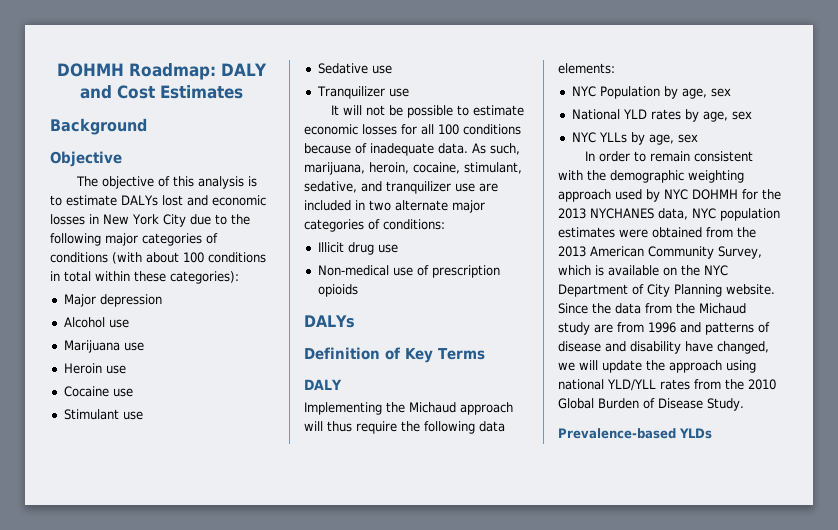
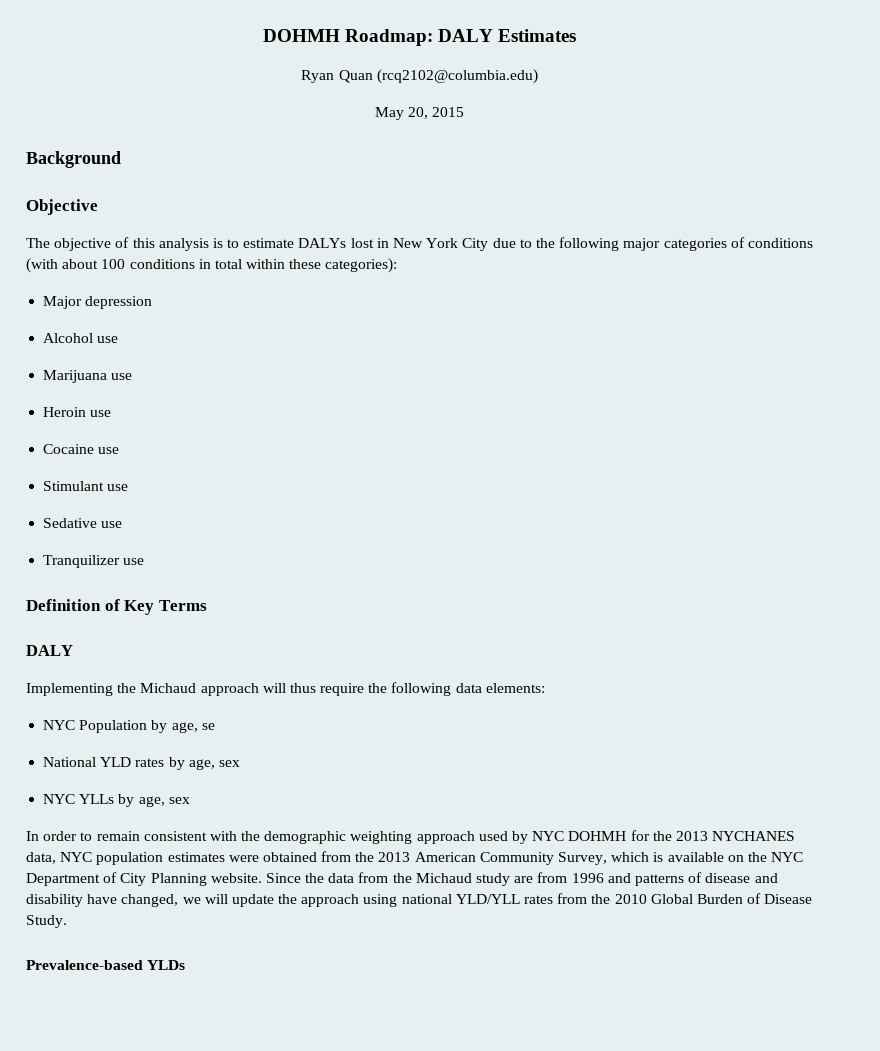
[80,85,155,99] and Cost -> (494, 35) none
(243, 92) none -> [301,69,538,84] [374,107,465,120] // Ryan Quan (rcq2102@columbia.edu) // May 20, 2015
[186,195,266,206] [50,214,85,225] and economic losses -> (374, 243) none
[331,105,525,118] [304,124,521,135] [304,143,520,156] [304,162,522,175] [304,181,498,194] [304,200,485,213] [304,219,445,232] [317,242,398,255] [317,265,500,278] [317,284,358,297] [304,315,355,328] // It will not be possible to estimate economic losses for all 100 conditions because of inadequate data. As such, marijuana, heroin, cocaine, stimulant, sedative, and tranquilizer use are included in two alternate major categories of conditions: // Illicit drug use // Non-medical use of prescription opioids // DALYs -> (145, 561) none
[710,88,731,97] sex -> [201,723,215,730] se

